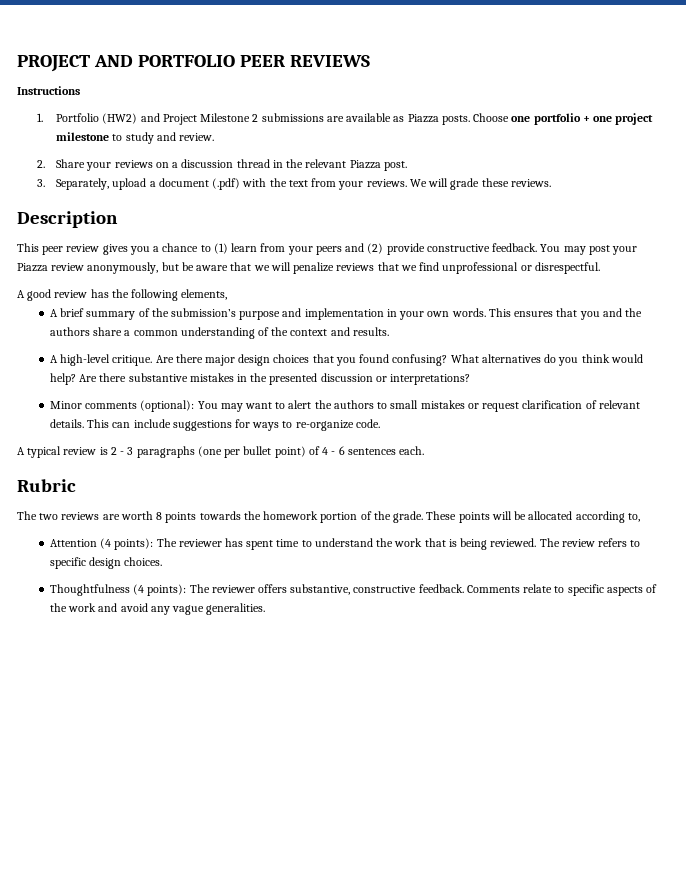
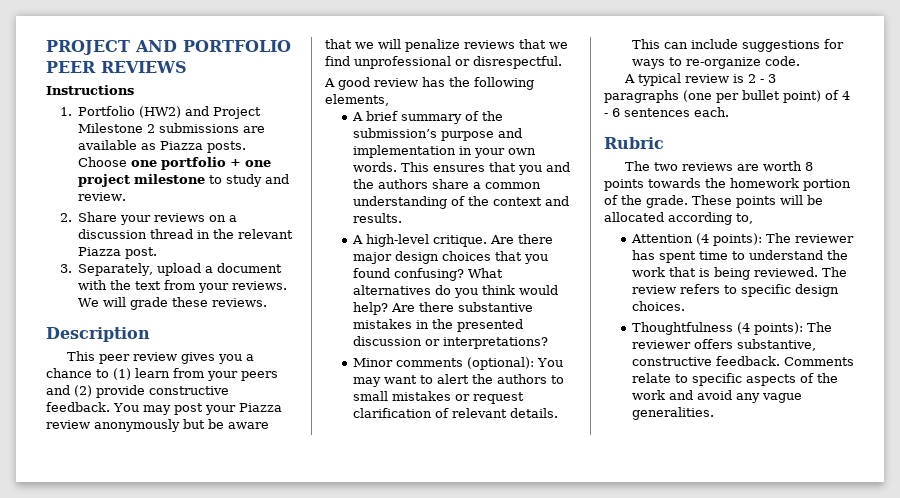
[212,178,241,190] (.pdf) -> (283, 268) none
[87,262,159,274] anonymously, -> [94,419,180,432] anonymously

